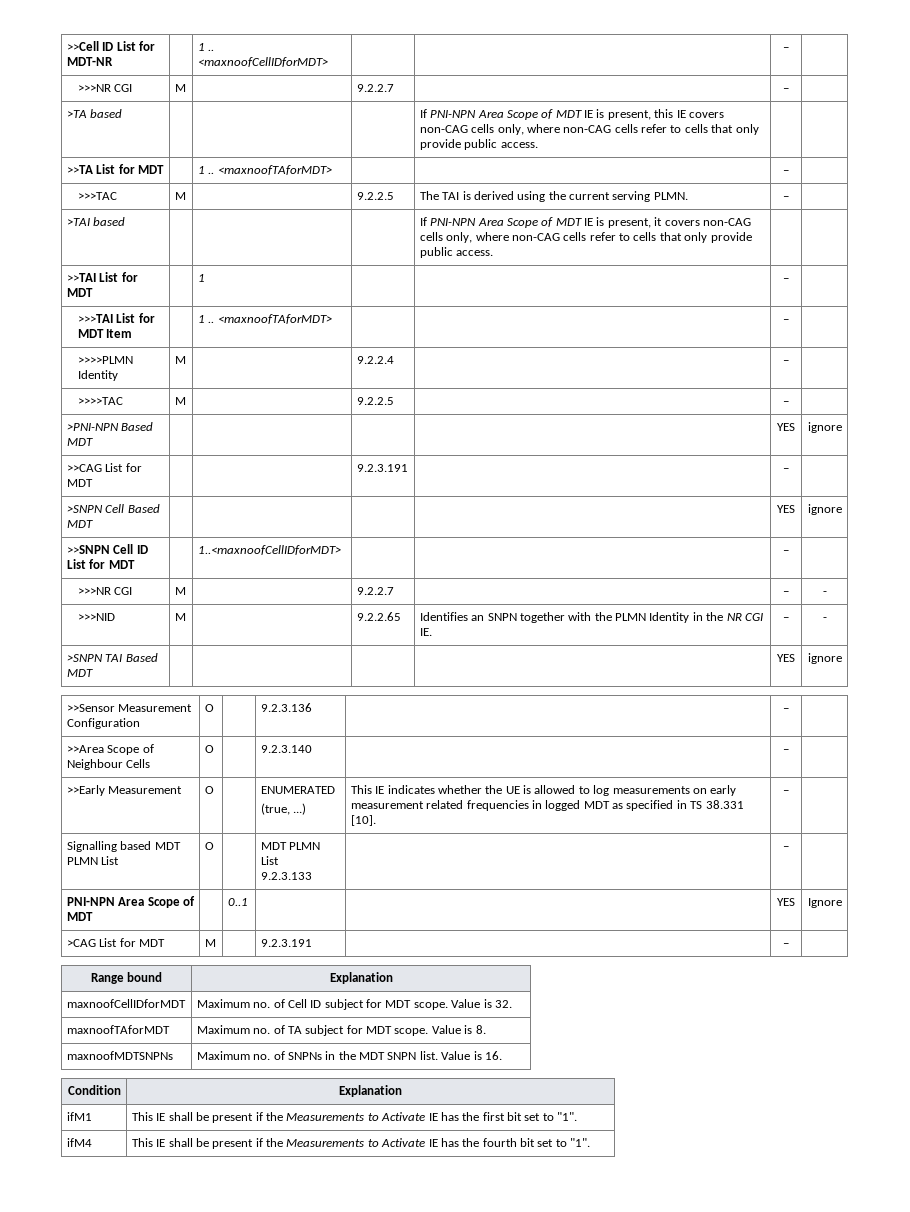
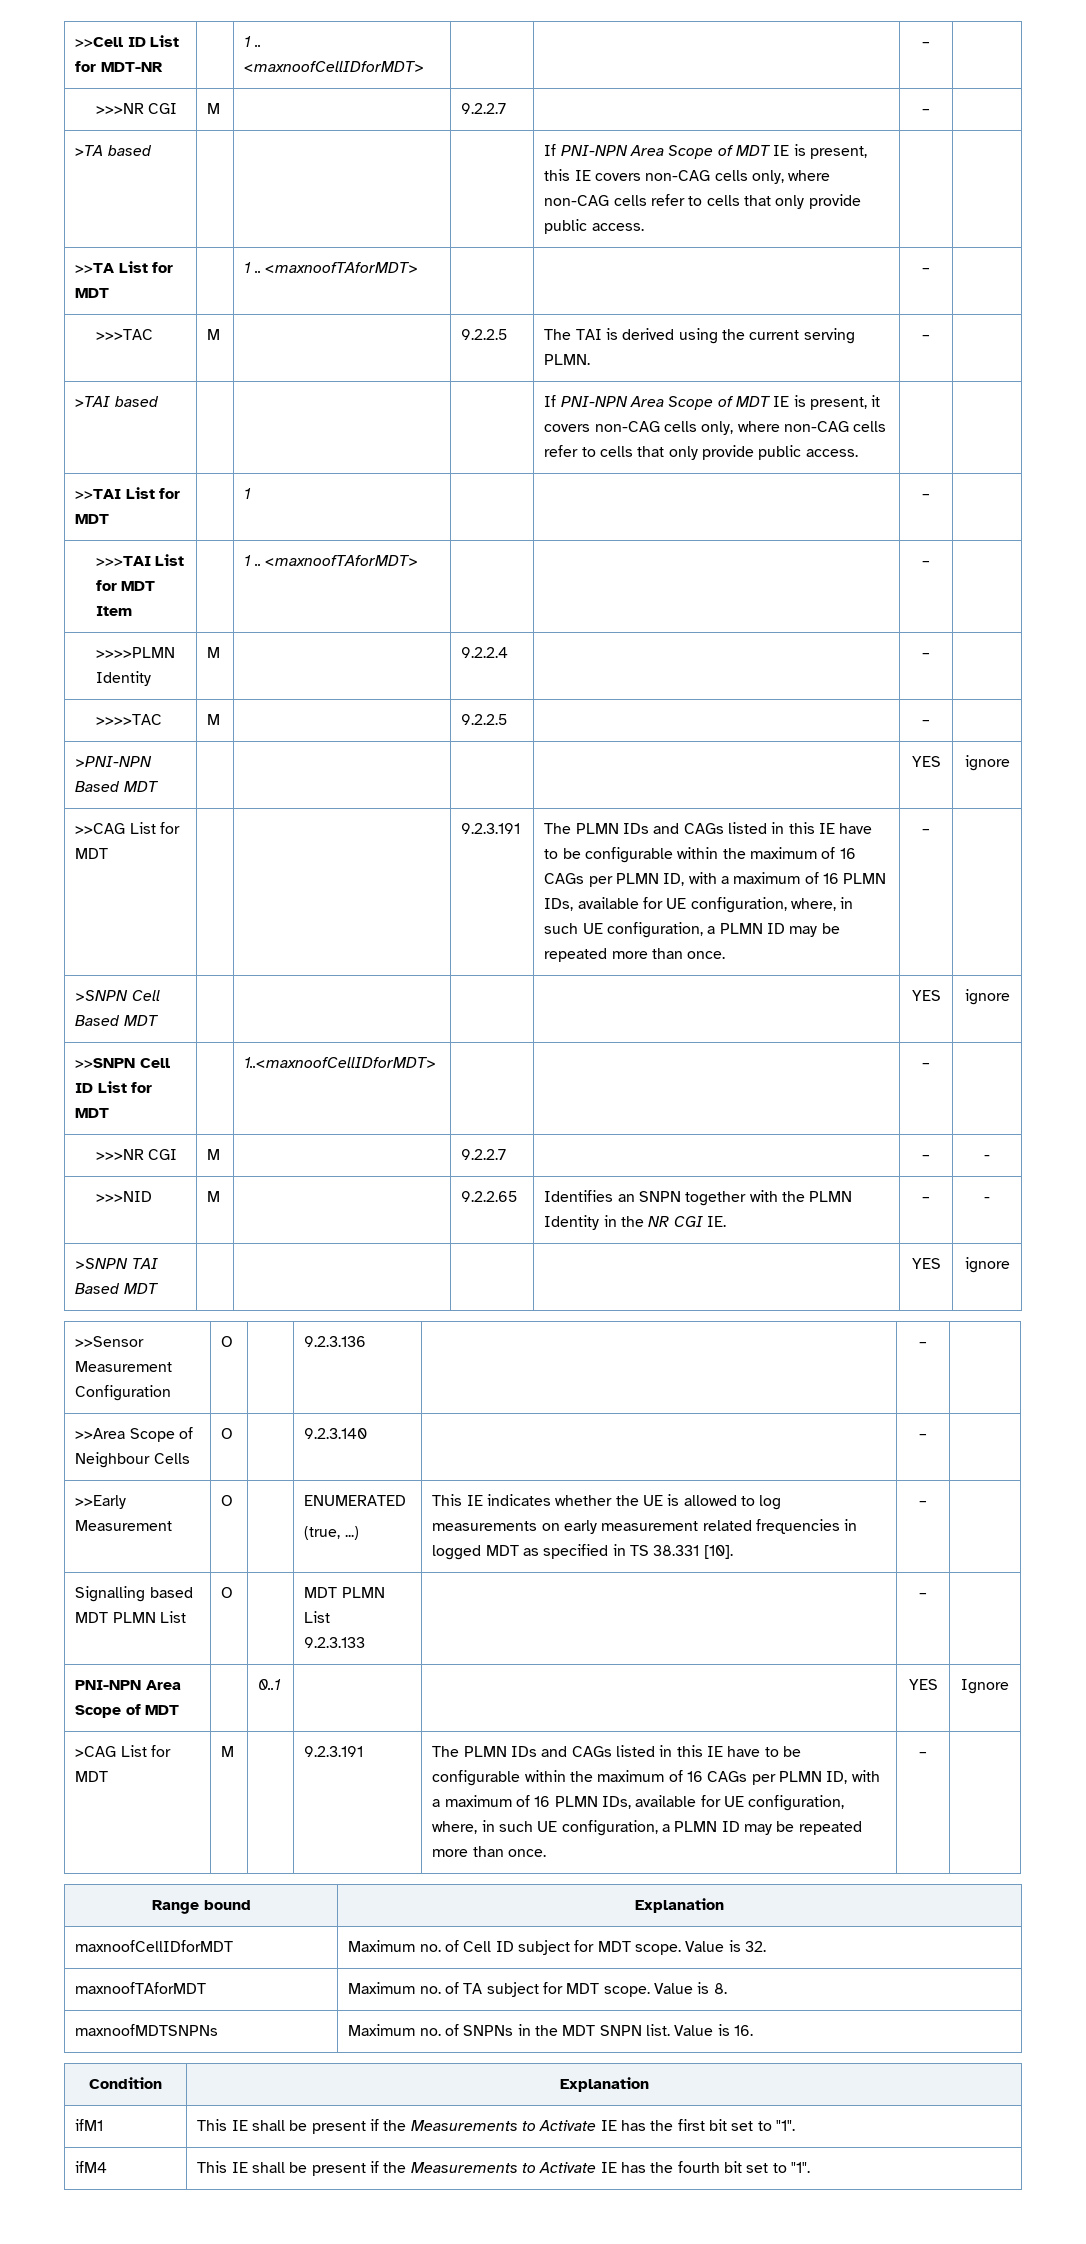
(408, 468) none -> [544,822,873,834] [544,847,856,863] [544,872,887,887] [544,897,854,913] [544,922,840,938] [544,948,726,962] The PLMN IDs and CAGs listed in this IE have to be configurable within the maximum of 16 CAGs per PLMN ID, with a maximum of 16 PLMN IDs, available for UE configuration, where, in such UE configuration, a PLMN ID may be repeated more than once.
(312, 943) none -> [432,1745,801,1757] [432,1770,880,1786] [432,1795,845,1811] [432,1820,862,1836] [432,1846,547,1857] The PLMN IDs and CAGs listed in this IE have to be configurable within the maximum of 16 CAGs per PLMN ID, with a maximum of 16 PLMN IDs, available for UE configuration, where, in such UE configuration, a PLMN ID may be repeated more than once.

